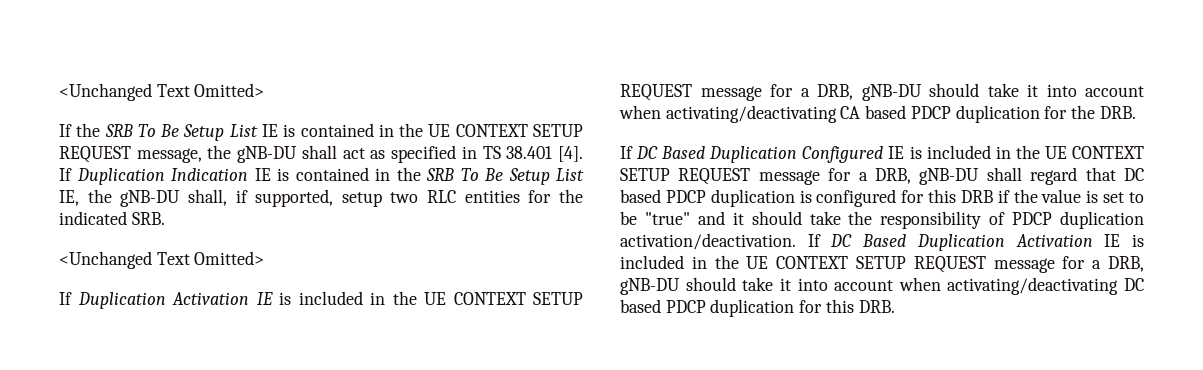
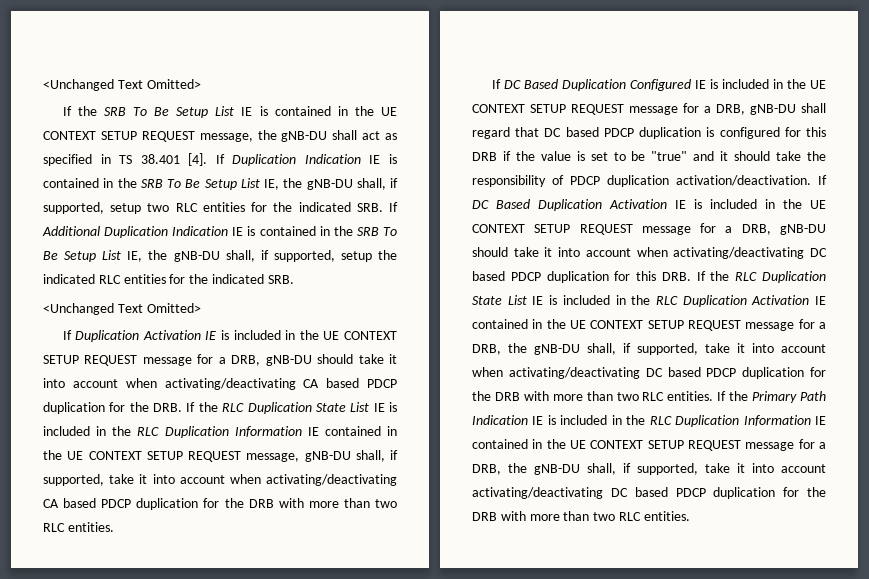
(165, 218) none -> [389,202,399,212] [42,226,397,238] [43,250,397,262] [43,274,294,284] If Additional Duplication Indication IE is contained in the SRB To Be Setup List IE, the gNB-DU shall, if supported, setup the indicated RLC entities for the indicated SRB.
(1136, 112) none -> [186,402,398,414] [43,426,397,438] [43,450,398,462] [43,474,397,486] [43,498,398,510] [43,522,114,532] If the RLC Duplication State List IE is included in the RLC Duplication Information IE contained in the UE CONTEXT SETUP REQUEST message, gNB-DU shall, if supported, take it into account when activating/deactivating CA based PDCP duplication for the DRB with more than two RLC entities.
(895, 306) none -> [696,271,826,283] [472,295,826,307] [472,319,826,331] [472,343,826,355] [472,367,826,379] [472,391,826,403] [472,415,826,427] [472,439,826,451] [472,463,826,475] [472,487,826,499] [472,511,690,521] If the RLC Duplication State List IE is included in the RLC Duplication Activation IE contained in the UE CONTEXT SETUP REQUEST message for a DRB, the gNB-DU shall, if supported, take it into account when activating/deactivating DC based PDCP duplication for the DRB with more than two RLC entities. If the Primary Path Indication IE is included in the RLC Duplication Information IE contained in the UE CONTEXT SETUP REQUEST message for a DRB, the gNB-DU shall, if supported, take it into account activating/deactivating DC based PDCP duplication for the DRB with more than two RLC entities.

